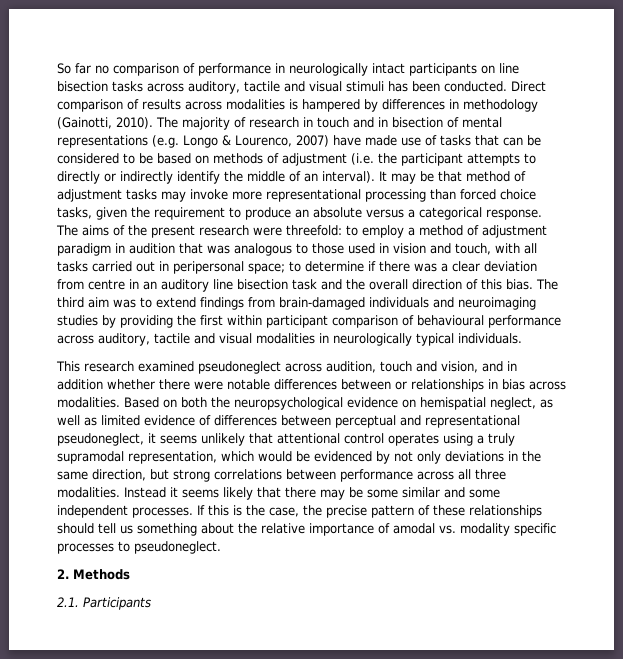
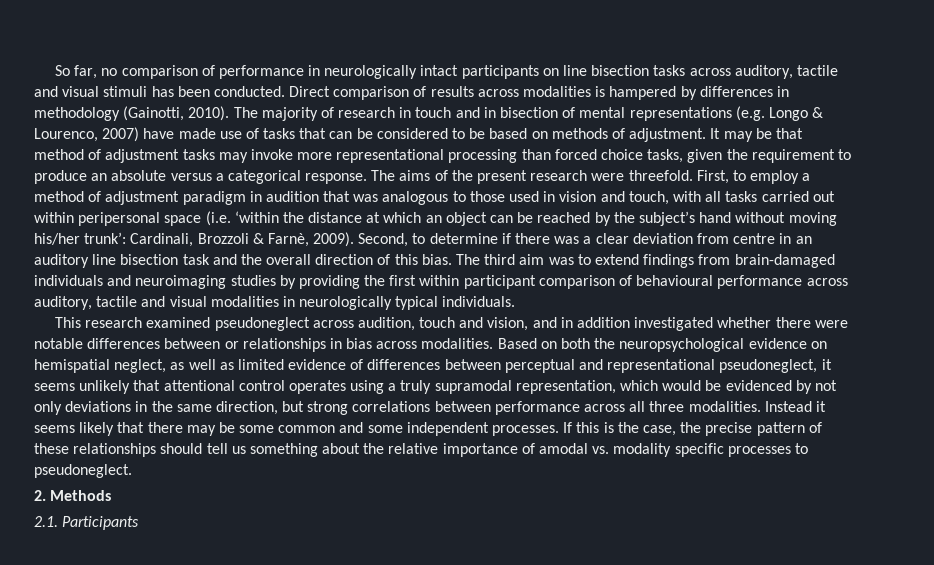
[75,63,91,74] far -> [74,65,98,79] far,
[282,153,536,166] [57,171,375,184] adjustment (i.e. the participant attempts to directly or indirectly identify the middle of an interval). -> [629,128,707,142] adjustment.
[286,225,342,236] threefold: -> [628,170,729,184] threefold. First,
[159,261,285,274] in peripersonal space; -> [34,211,837,226] [34,232,409,247] within peripersonal space (i.e. ‘within the distance at which an object can be reached by the subject’s hand without moving his/her trunk’: Cardinali, Brozzoli & Farnè, 2009). Second,
(103, 384) none -> [634,317,714,331] investigated
[402,487,440,498] similar -> [278,425,336,433] common

